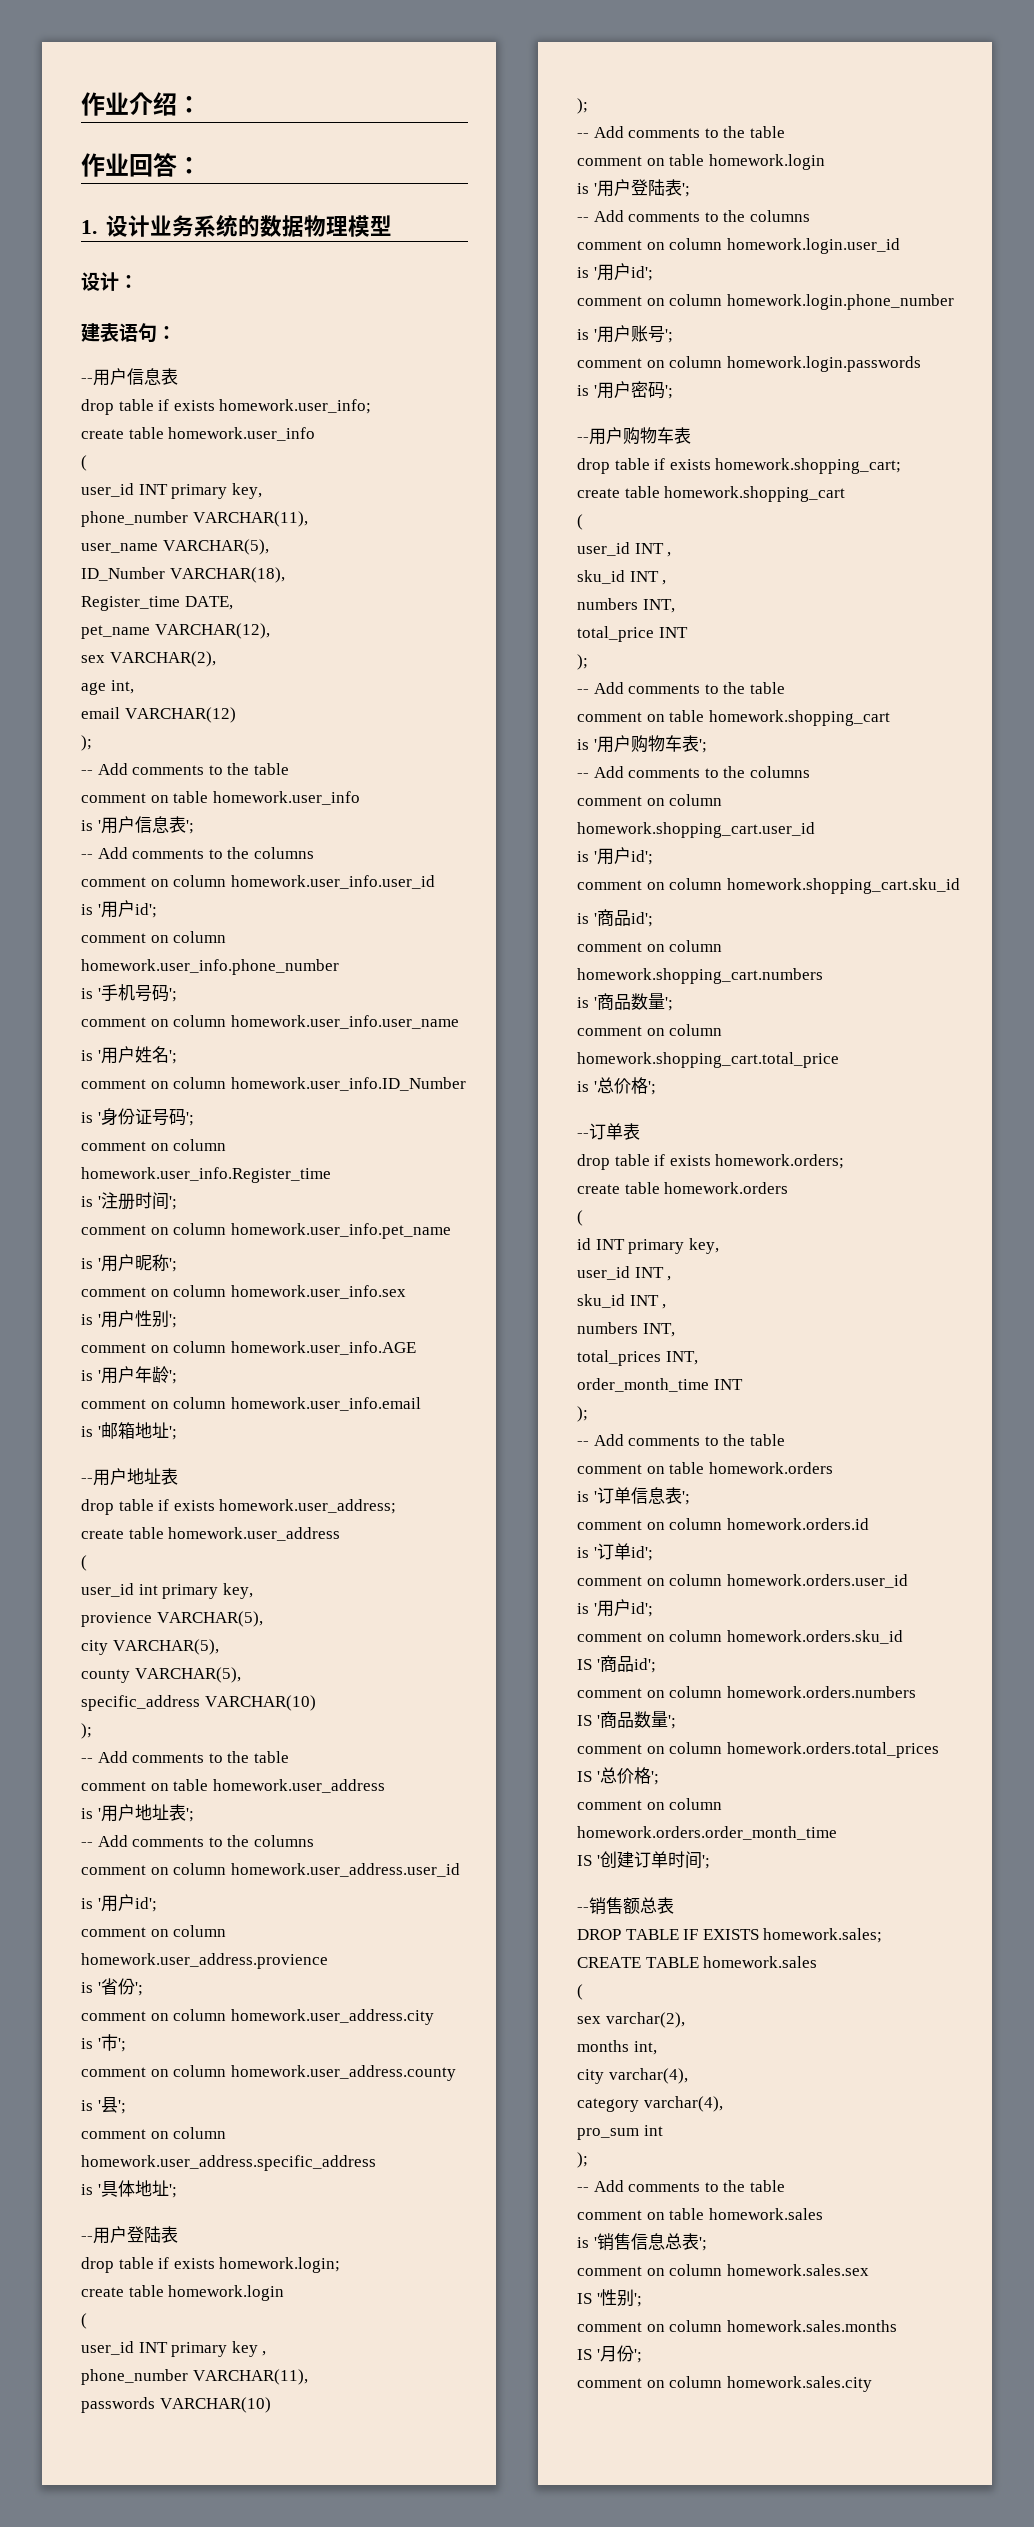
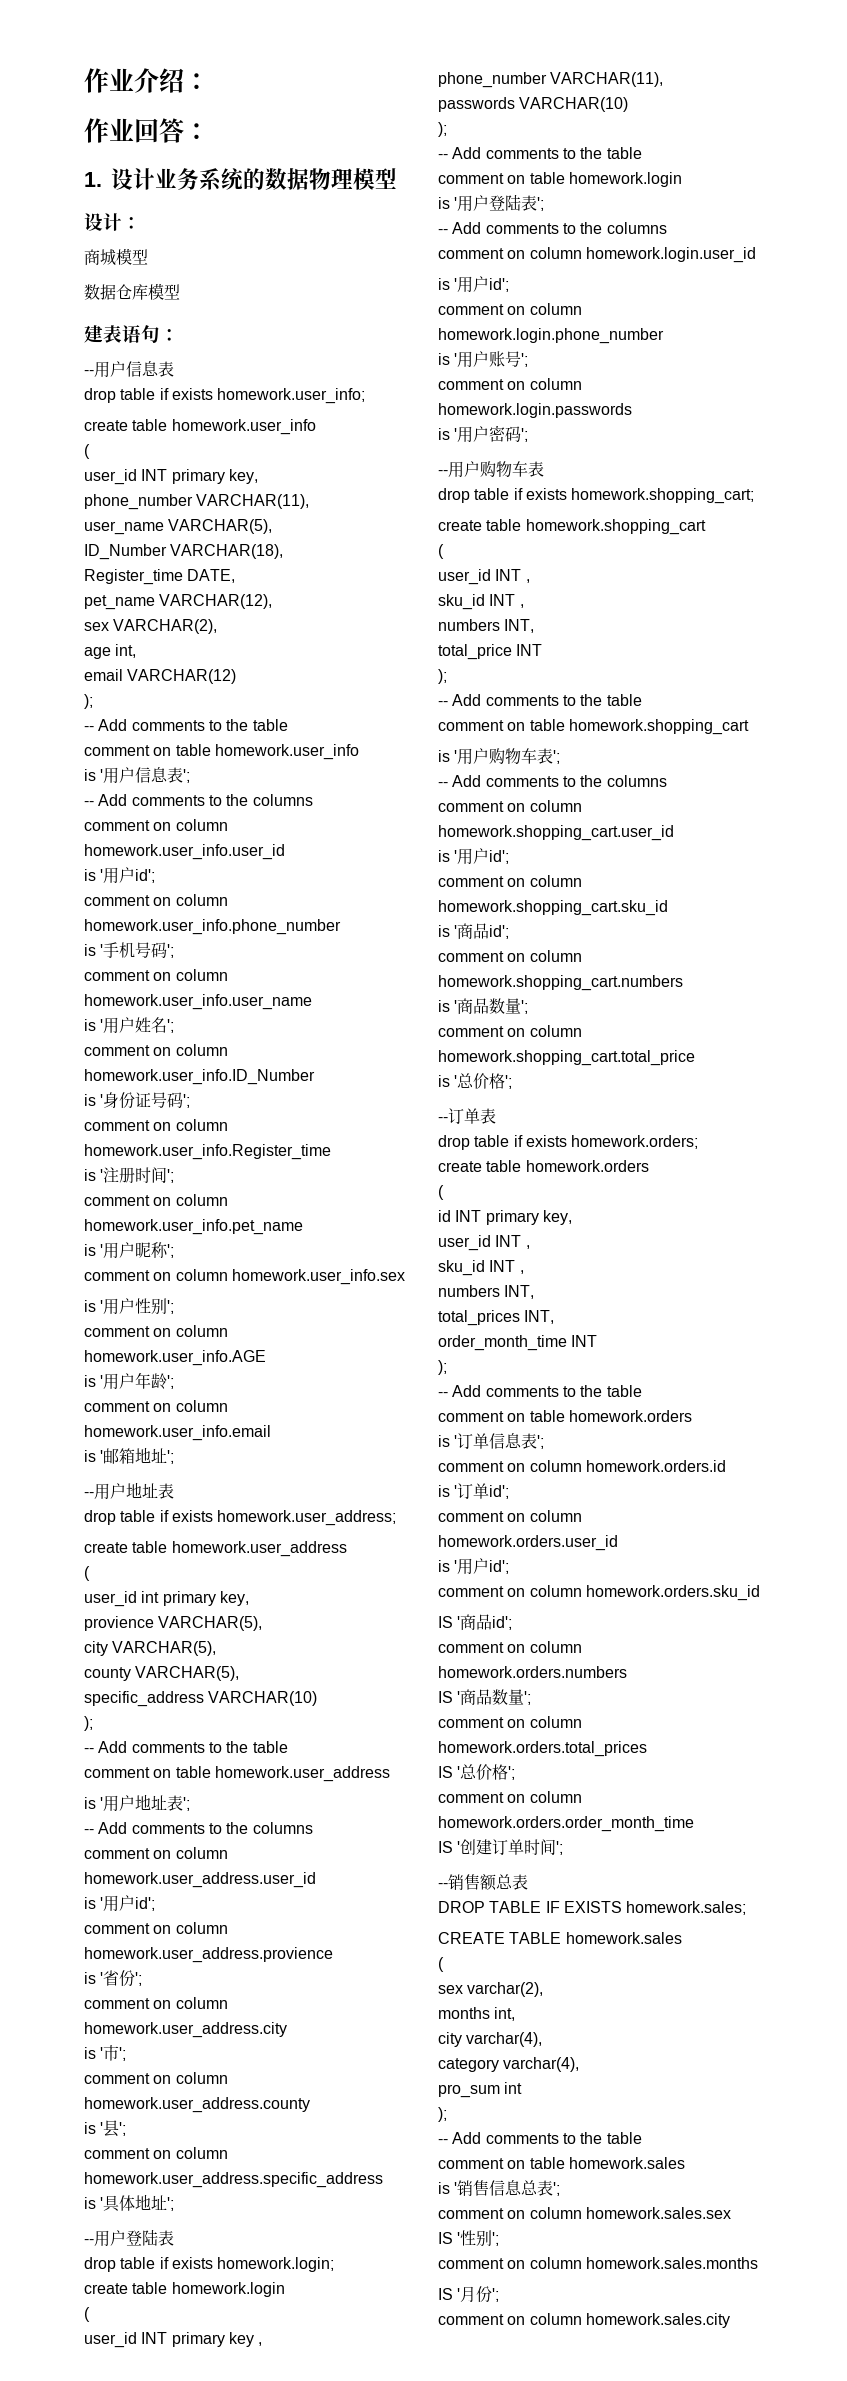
(138, 282) none -> [84,248,148,266] [84,283,180,300] // 商城模型 // 数据仓库模型

